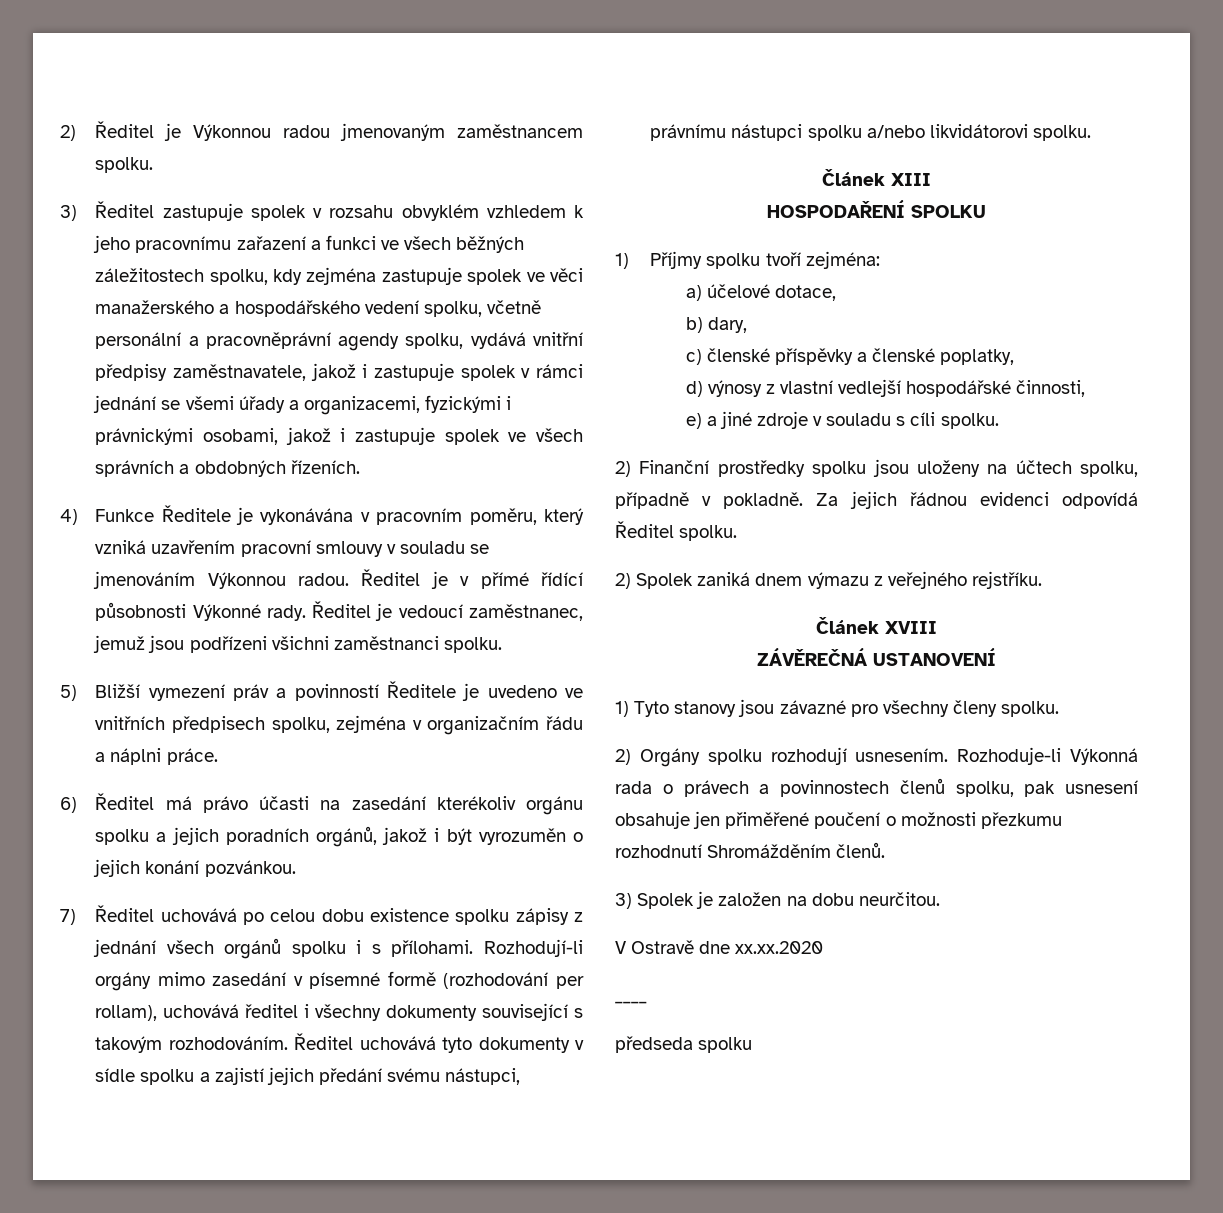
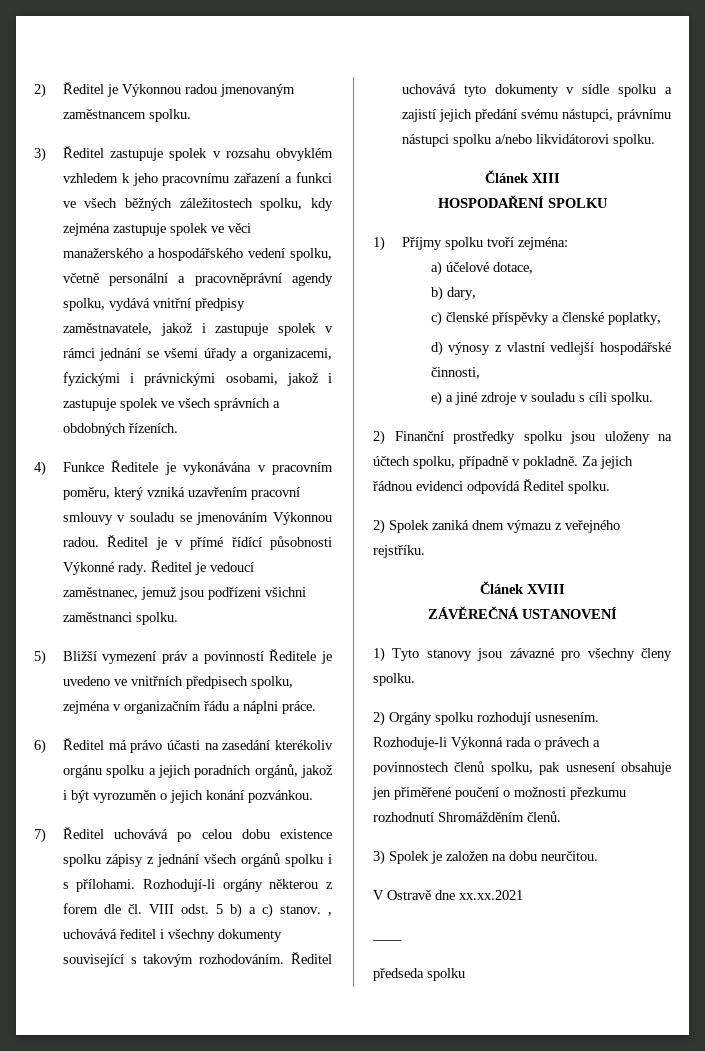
[157,971,584,989] [95,1005,158,1021] mimo zasedání v písemné formě (rozhodování per rollam), -> [269,879,333,889] [62,903,332,918] některou z forem dle čl. VIII odst. 5 b) a c) stanov. ,
[735,941,824,954] xx.xx.2020 -> [459,890,523,900] xx.xx.2021

